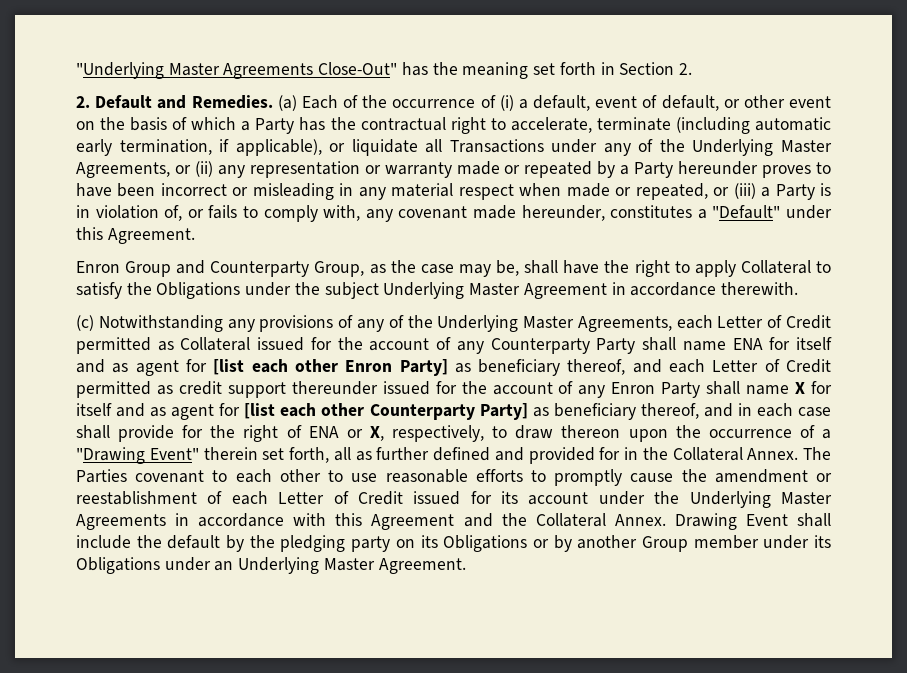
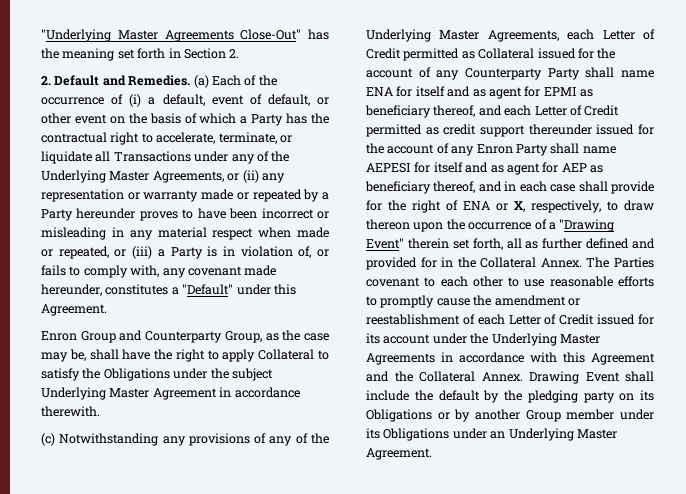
[596,117,832,134] [76,139,322,156] terminate (including automatic early termination, if applicable), -> [218,132,277,144] terminate,
[213,359,448,376] [list each other Enron Party] -> [543,87,577,96] EPMI
[795,381,832,394] [76,403,528,420] X for itself and as agent for [list each other Counterparty Party] -> [366,162,587,175] AEPESI for itself and as agent for AEP

